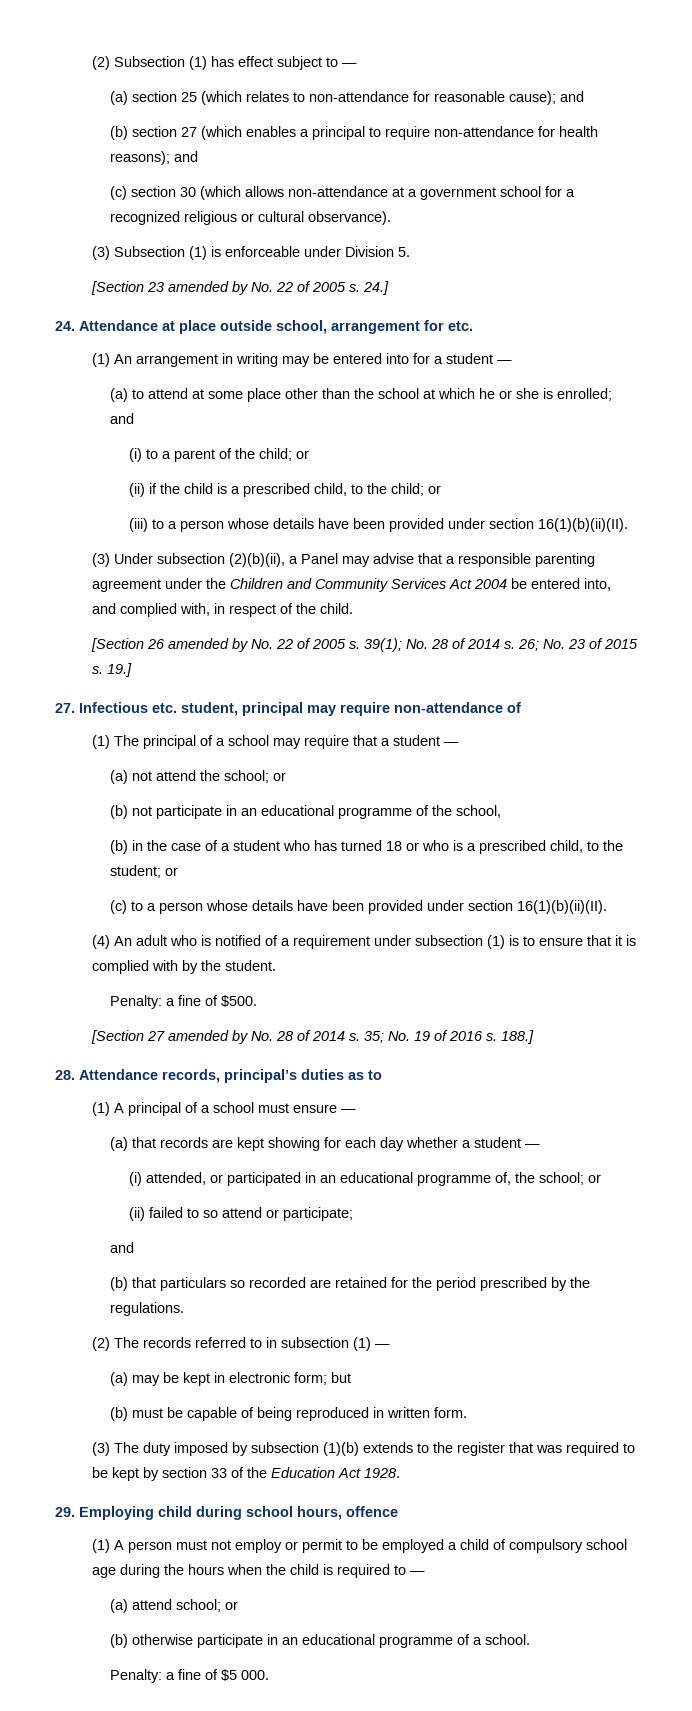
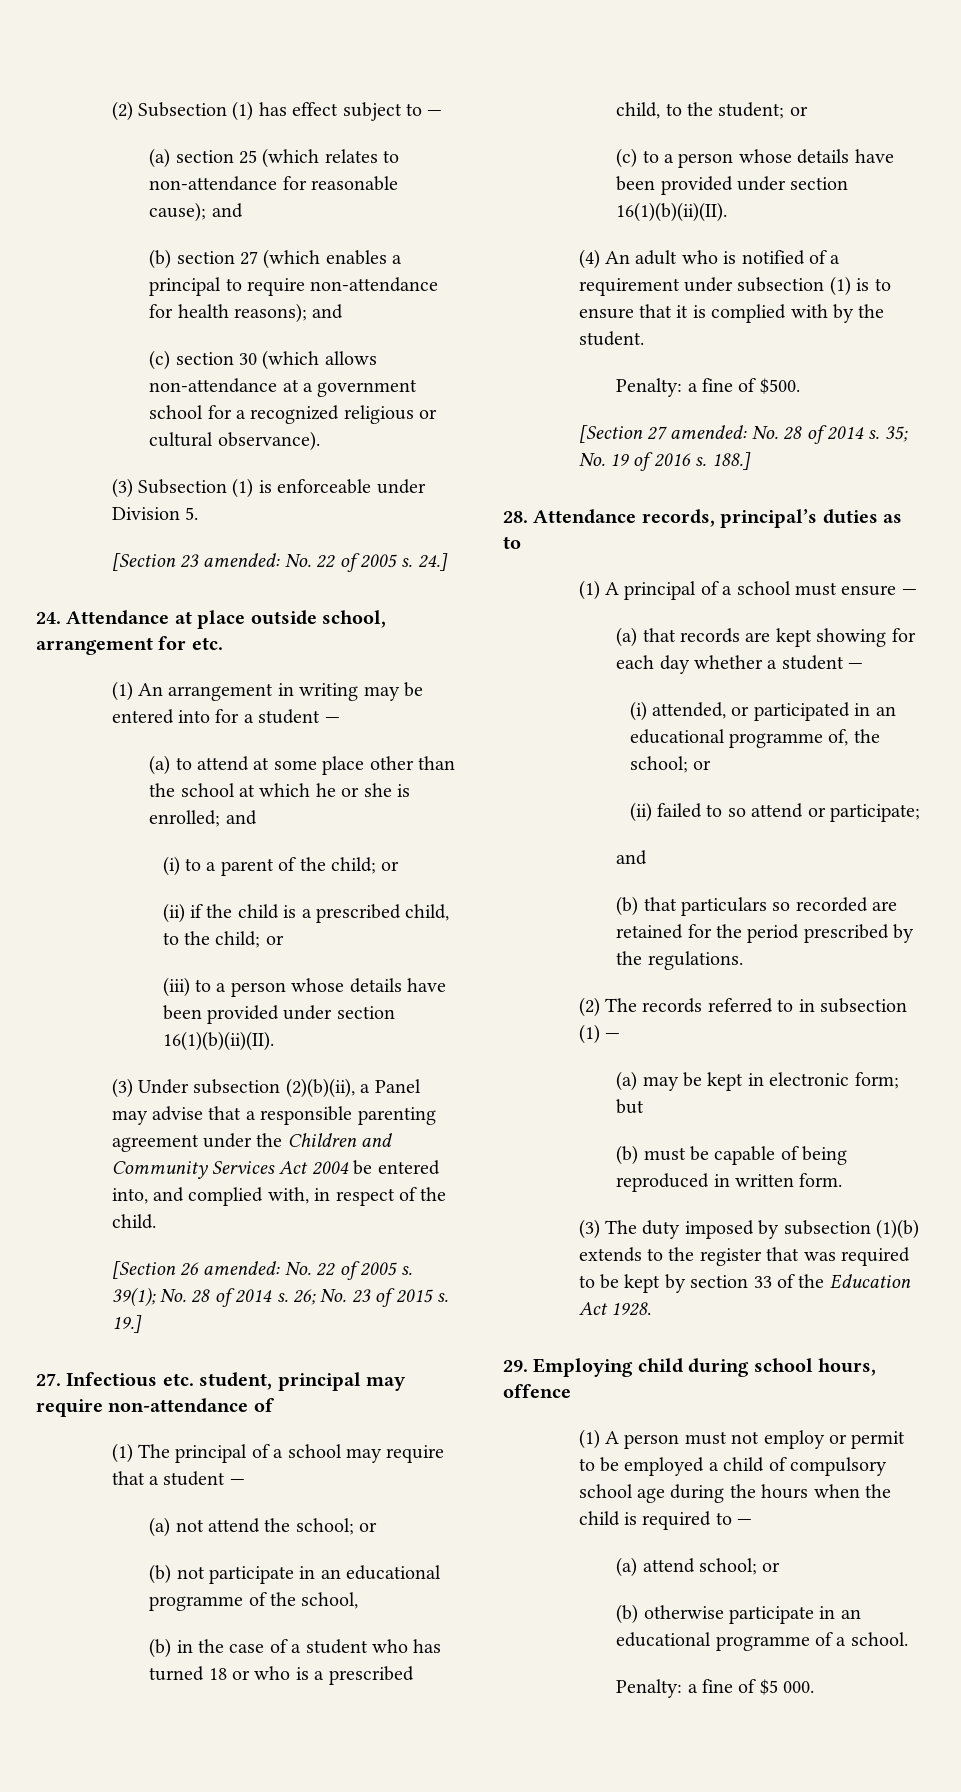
[167,281,248,295] amended by -> [203,553,281,567] amended:
[167,638,248,652] amended by -> [203,1261,281,1275] amended:
[167,1030,248,1044] amended by -> [670,425,748,439] amended:

